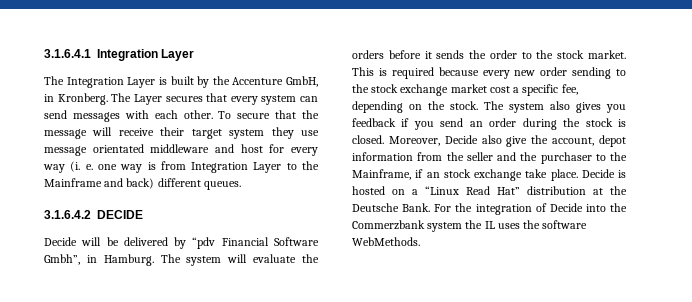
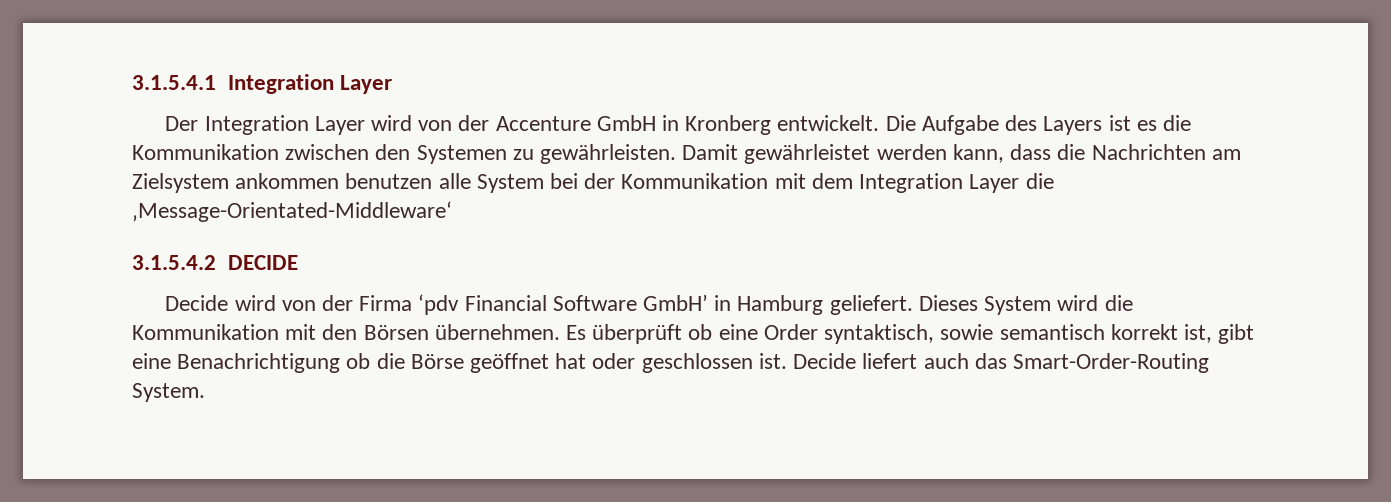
[44,49,91,58] 3.1.6.4.1 -> [132,75,216,90] 3.1.5.4.1
[44,76,318,88] [44,93,318,105] [44,110,319,122] [44,127,319,139] [44,144,318,156] [43,161,319,173] [44,178,241,190] [44,210,143,219] [44,237,319,249] [44,254,319,266] [352,50,626,59] [352,67,626,79] [352,84,578,96] [352,101,626,113] [352,118,626,130] [352,135,626,147] [352,152,627,164] [352,169,626,181] [352,186,627,195] [352,203,627,215] [352,220,588,232] [352,237,420,246] The Integration Layer is built by the Accenture GmbH, in Kronberg. The Layer secures that every system can send messages with each other. To secure that the message will receive their target system they use message orientated middleware and host for every way (i. e. one way is from Integration Layer to the Mainframe and back) different queues. // 3.1.6.4.2 DECIDE // Decide will be delivered by “pdv Financial Software Gmbh”, in Hamburg. The system will evaluate the orders before it sends the order to the stock market. This is required because every new order sending to the stock exchange market cost a specific fee, depending on the stock. The system also gives you feedback if you send an order during the stock is closed. Moreover, Decide also give the account, depot information from the seller and the purchaser to the Mainframe, if an stock exchange take place. Decide is hosted on a “Linux Read Hat” distribution at the Deutsche Bank. For the integration of Decide into the Commerzbank system the IL uses the software WebMethods. -> [165,115,1191,135] [132,144,1241,164] [132,173,1054,193] [132,201,452,222] [132,255,298,270] [165,294,1133,315] [132,324,1255,344] [132,353,1209,373] [132,383,205,402] Der Integration Layer wird von der Accenture GmbH in Kronberg entwickelt. Die Aufgabe des Layers ist es die Kommunikation zwischen den Systemen zu gewährleisten. Damit gewährleistet werden kann, dass die Nachrichten am Zielsystem ankommen benutzen alle System bei der Kommunikation mit dem Integration Layer die ‚Message-Orientated-Middleware‘ // 3.1.5.4.2 DECIDE // Decide wird von der Firma ‘pdv Financial Software GmbH’ in Hamburg geliefert. Dieses System wird die Kommunikation mit den Börsen übernehmen. Es überprüft ob eine Order syntaktisch, sowie semantisch korrekt ist, gibt eine Benachrichtigung ob die Börse geöffnet hat oder geschlossen ist. Decide liefert auch das Smart-Order-Routing System.

